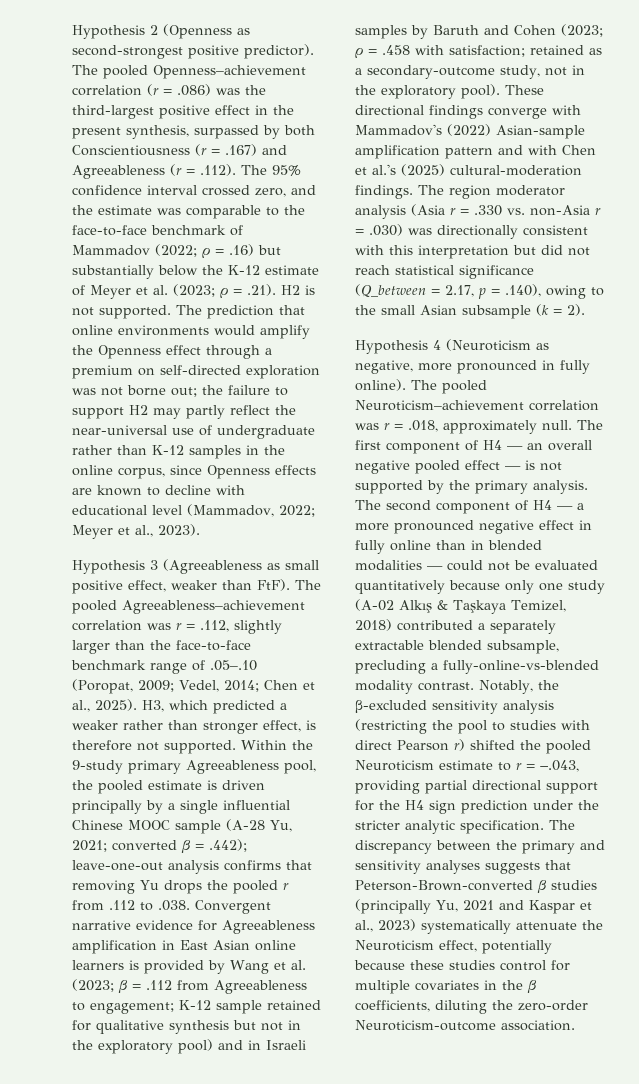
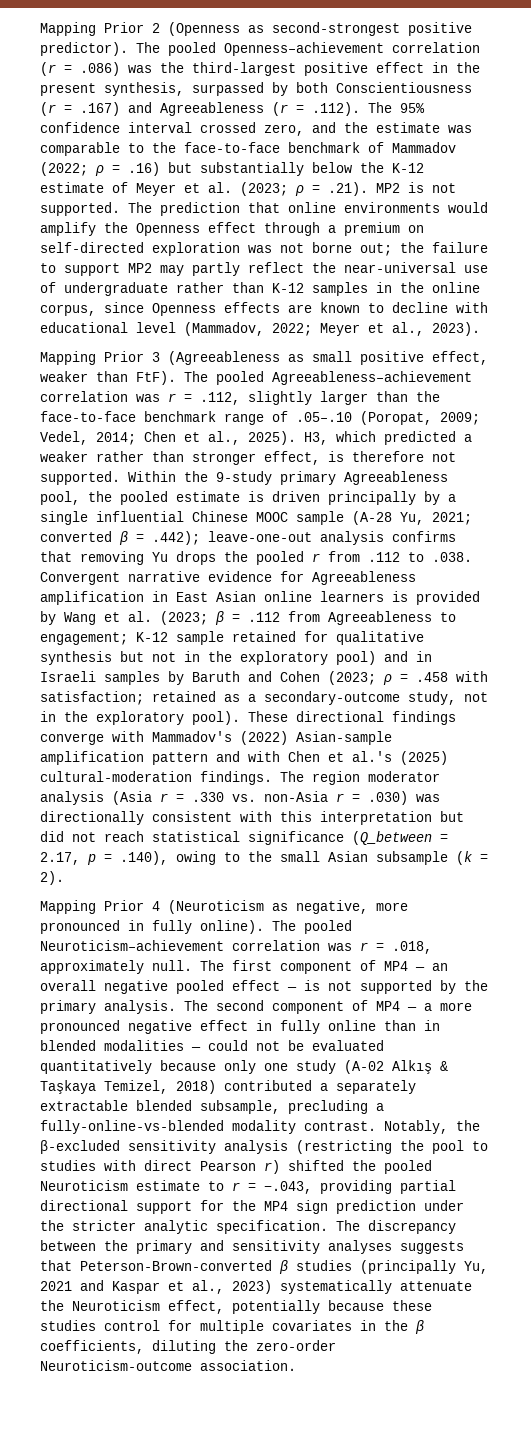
[72,25,145,39] Hypothesis -> [40,22,144,36] Mapping Prior
[281,285,300,295] H2 -> [376,183,400,193] MP2
[129,405,148,415] H2 -> [128,263,152,273] MP2
[72,560,145,574] Hypothesis -> [40,351,144,365] Mapping Prior
[355,340,428,354] Hypothesis -> [40,900,144,914] Mapping Prior
[483,440,502,450] H4 -> [384,961,408,971] MP4
[533,500,552,510] H4 -> [376,1001,400,1011] MP4
[405,800,424,810] H4 -> [264,1201,288,1211] MP4

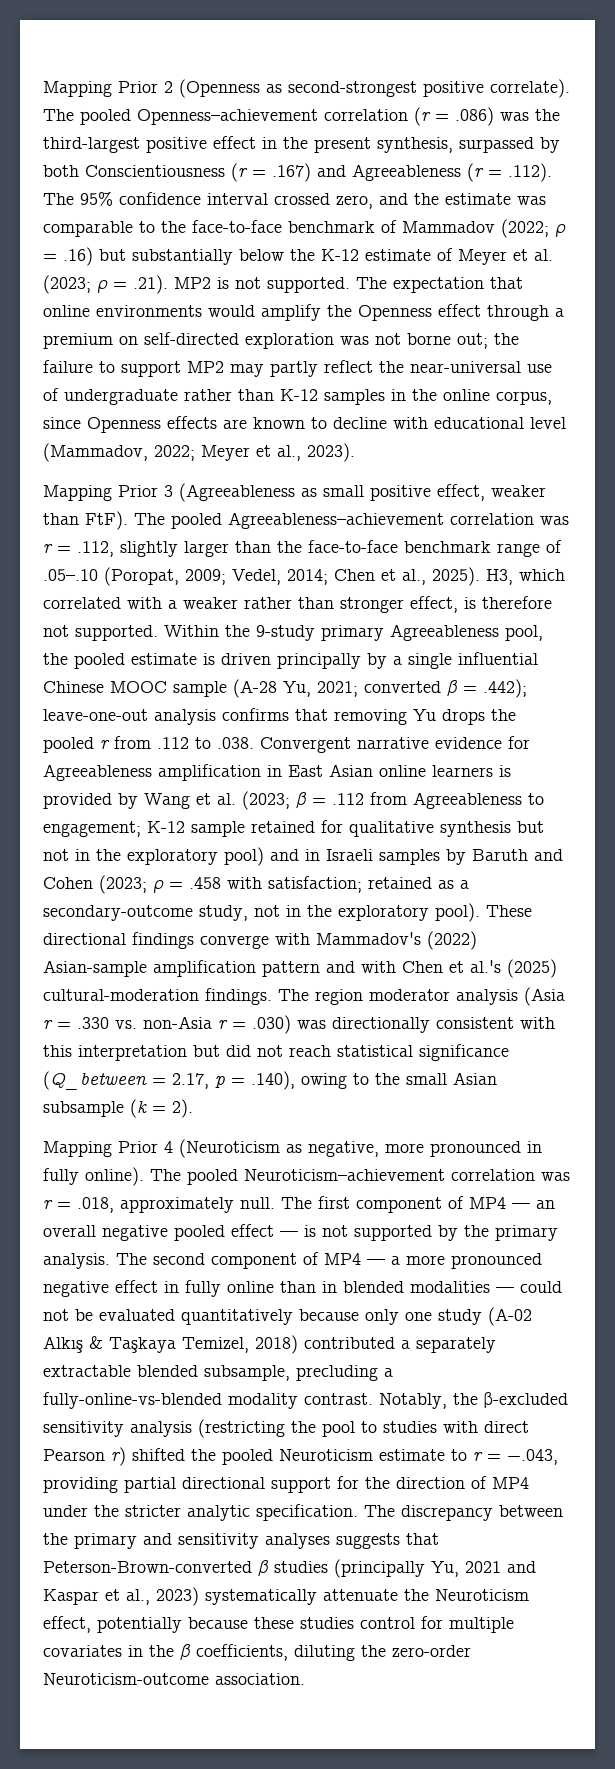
[40,42,128,56] predictor). -> [490,79,570,98] correlate).
[160,202,240,216] prediction -> [393,277,484,293] expectation
[384,431,456,445] predicted -> [43,597,162,609] correlated with
[264,1200,416,1214] MP4 sign prediction -> [396,1476,529,1489] direction of MP4

